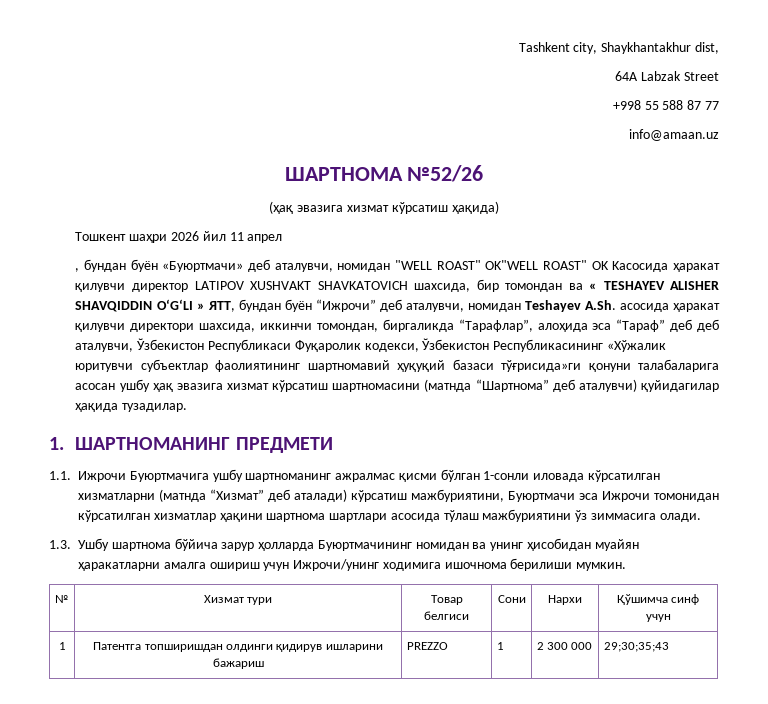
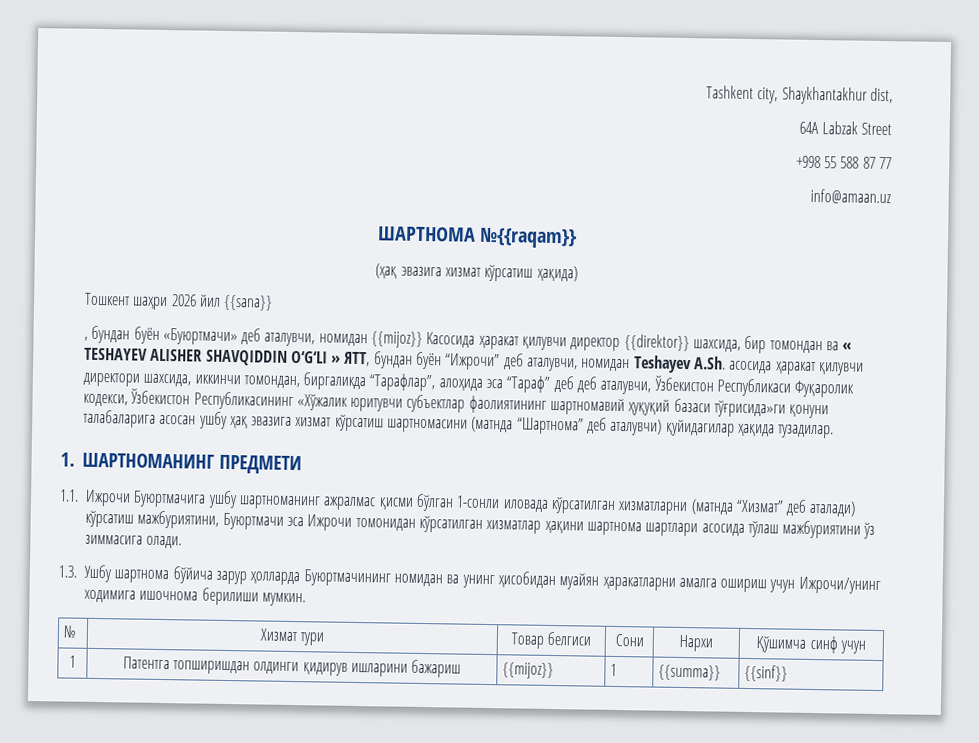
[407,165,484,182] №52/26 -> [479,227,578,249] №{{raqam}}
[229,232,283,243] 11 апрел -> [223,294,274,311] {{sana}}
[395,260,609,270] "WELL ROAST" OK"WELL ROAST" OK -> [371,331,424,348] {{mijoz}}
[194,281,408,290] LATIPOV XUSHVAKT SHAVKATOVICH -> [623,334,690,352] {{direktor}}
[406,642,448,650] [496,642,504,650] [536,642,593,650] [603,642,669,652] PREZZO | 1 | 2 300 000 | 29;30;35;43 -> [502,662,555,680] [610,663,618,676] [658,664,722,681] [744,664,789,682] {{mijoz}} | 1 | {{summa}} | {{sinf}}

